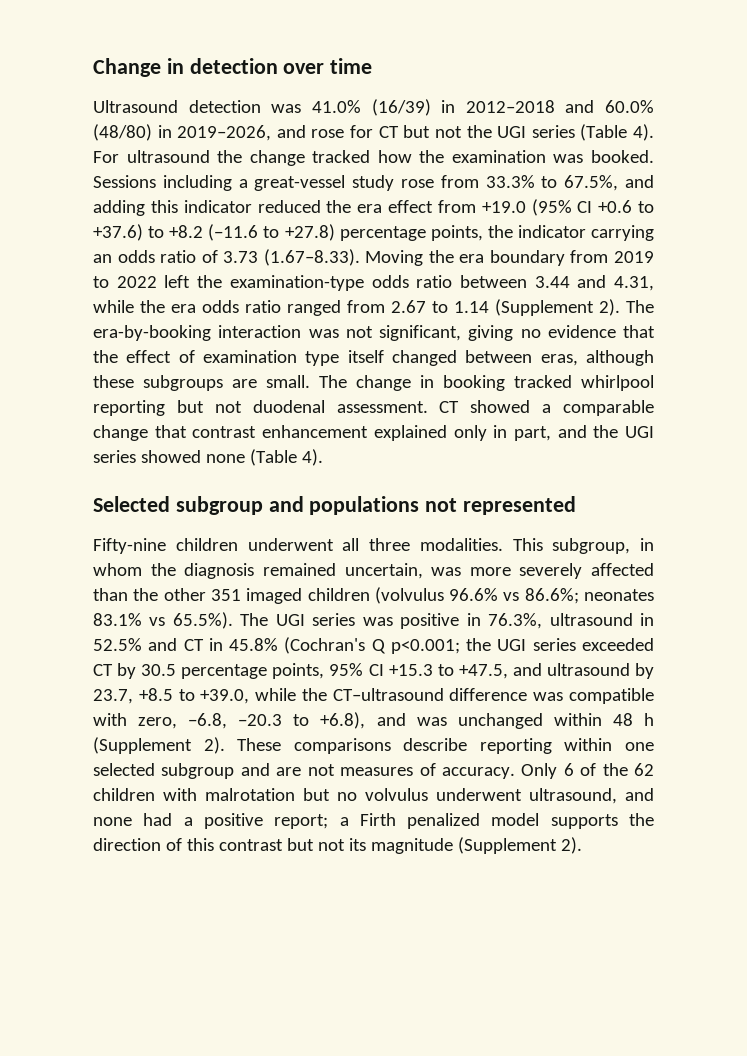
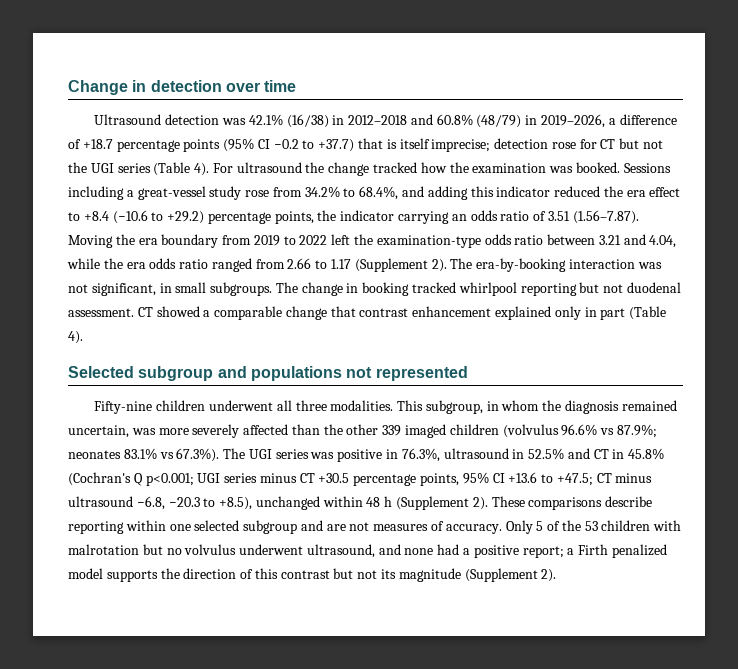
[311,99,431,116] 41.0% (16/39) -> [248,114,329,128] 42.1% (16/38)
[605,100,654,113] [93,124,306,141] 60.0% (48/80) in 2019–2026, and -> [436,114,677,128] [68,138,549,152] 60.8% (48/79) in 2019–2026, a difference of +18.7 percentage points (95% CI −0.2 to +37.7) that is itself imprecise; detection
[485,175,619,191] 33.3% to 67.5%, -> [304,186,399,200] 34.2% to 68.4%,
[437,199,654,216] [93,224,335,241] from +19.0 (95% CI +0.6 to +37.6) to +8.2 (−11.6 to +27.8) -> [68,210,205,224] to +8.4 (−10.6 to +29.2)
[223,249,360,266] 3.73 (1.67–8.33). -> [547,210,639,224] 3.51 (1.56–7.87).
[534,275,654,291] 3.44 and 4.31, -> [598,234,677,248] 3.21 and 4.04,
[391,300,489,313] 2.67 to 1.14 -> [287,258,352,269] 2.66 to 1.17
[468,325,655,341] [93,350,654,366] [93,375,310,391] giving no evidence that the effect of examination type itself changed between eras, although these subgroups are small. -> [159,282,273,296] in small subgroups.
[513,425,654,441] [93,450,245,463] part, and the UGI series showed none -> [600,308,626,320] part
[210,589,241,601] 351 -> [382,425,402,436] 339
[524,588,579,604] 86.6%; -> [616,424,657,438] 87.9%;
[172,612,233,629] 65.5%). -> [176,448,220,462] 67.3%).
[466,638,654,651] [93,663,654,679] [93,688,654,704] [93,712,447,729] the UGI series exceeded CT by 30.5 percentage points, 95% CI +15.3 to +47.5, and ultrasound by 23.7, +8.5 to +39.0, while the CT–ultrasound difference was compatible with zero, −6.8, −20.3 to +6.8), and was -> [197,472,653,486] [68,496,253,510] UGI series minus CT +30.5 percentage points, 95% CI +13.6 to +47.5; CT minus ultrasound −6.8, −20.3 to +8.5),
[563,763,574,776] 6 -> [536,521,544,531] 5
[634,763,654,776] 62 -> [584,521,598,531] 53

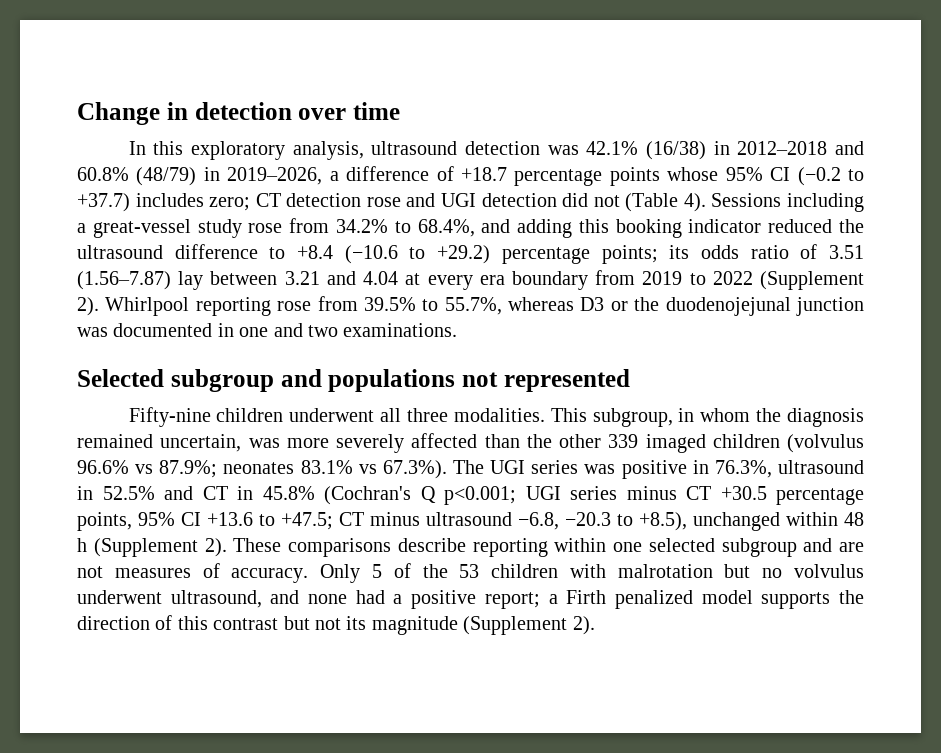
[94,114,162,125] Ultrasound -> [128,141,458,160] In this exploratory analysis, ultrasound
[223,138,664,152] [68,162,620,176] (95% CI −0.2 to +37.7) that is itself imprecise; detection rose for CT but not the UGI series (Table 4). For ultrasound the change tracked how the examination was booked. -> [667,167,865,186] [77,193,706,212] whose 95% CI (−0.2 to +37.7) includes zero; CT detection rose and UGI detection did not (Table 4).
(494, 191) none -> [615,219,682,238] booking
[626,187,681,197] era effect -> [77,244,258,259] ultrasound difference
[274,210,639,224] [68,234,135,248] points, the indicator carrying an odds ratio of 3.51 (1.56–7.87). Moving the -> [601,244,865,264] [77,271,473,290] points; its odds ratio of 3.51 (1.56–7.87) lay between 3.21 and 4.04 at every
[331,234,677,248] [67,258,662,272] [68,282,681,296] [68,306,667,320] [68,331,83,344] left the examination-type odds ratio between 3.21 and 4.04, while the era odds ratio ranged from 2.66 to 1.17 (Supplement 2). The era-by-booking interaction was not significant, in small subgroups. The change in booking tracked whirlpool reporting but not duodenal assessment. CT showed a comparable change that contrast enhancement explained only in part (Table 4). -> [759,271,864,290] [77,296,864,316] [77,323,458,337] (Supplement 2). Whirlpool reporting rose from 39.5% to 55.7%, whereas D3 or the duodenojejunal junction was documented in one and two examinations.

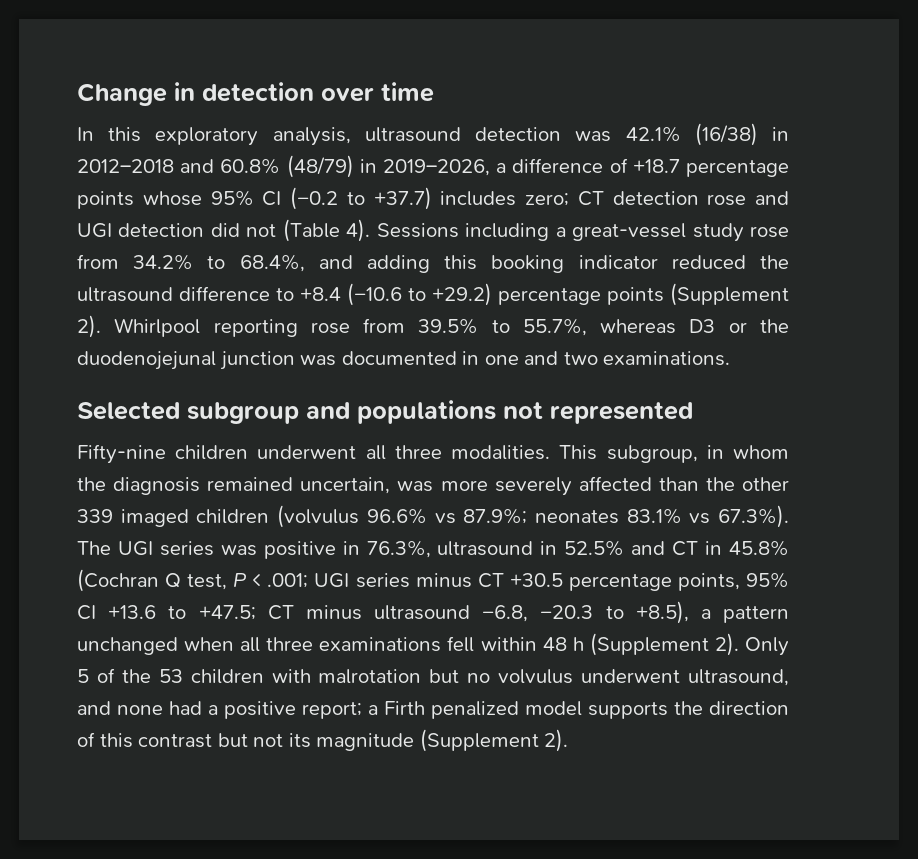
[601,244,865,264] [77,270,753,290] points; its odds ratio of 3.51 (1.56–7.87) lay between 3.21 and 4.04 at every era boundary from 2019 to 2022 -> [607,287,664,305] points
[324,486,516,505] (Cochran's Q p<0.001; -> [77,569,309,592] (Cochran Q test, P < .001;
[693,512,780,531] unchanged -> [700,606,789,623] [77,636,475,655] a pattern unchanged when all three examinations fell
[233,538,864,557] [77,563,309,583] These comparisons describe reporting within one selected subgroup and are not measures of accuracy. -> (739, 644) none

